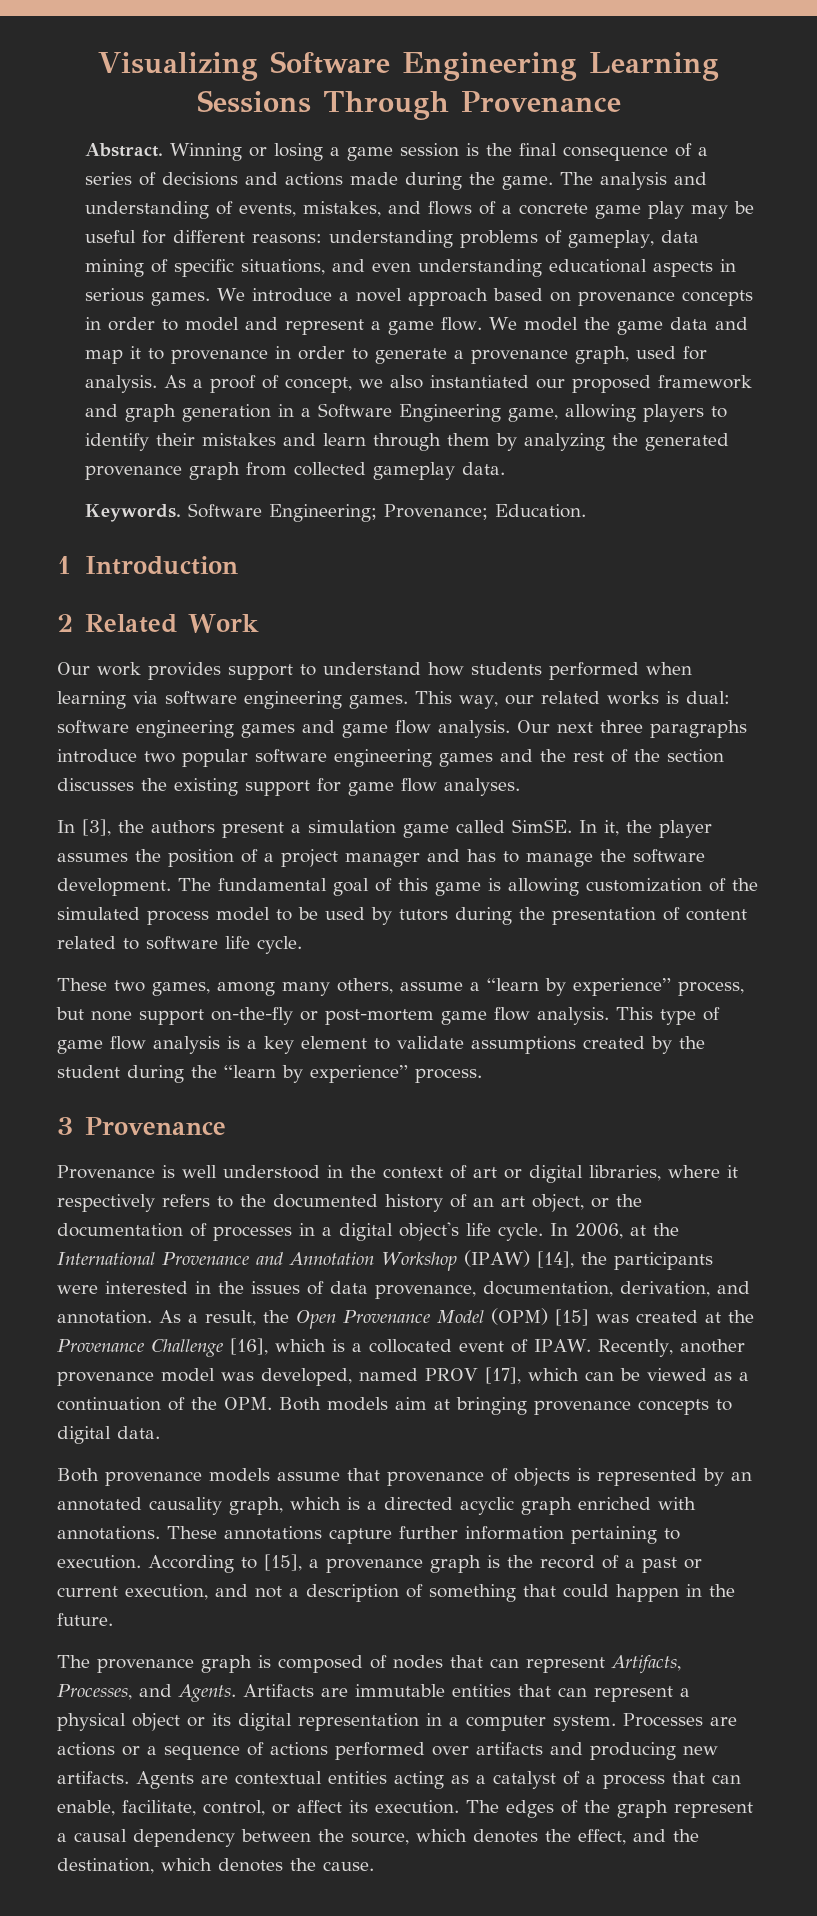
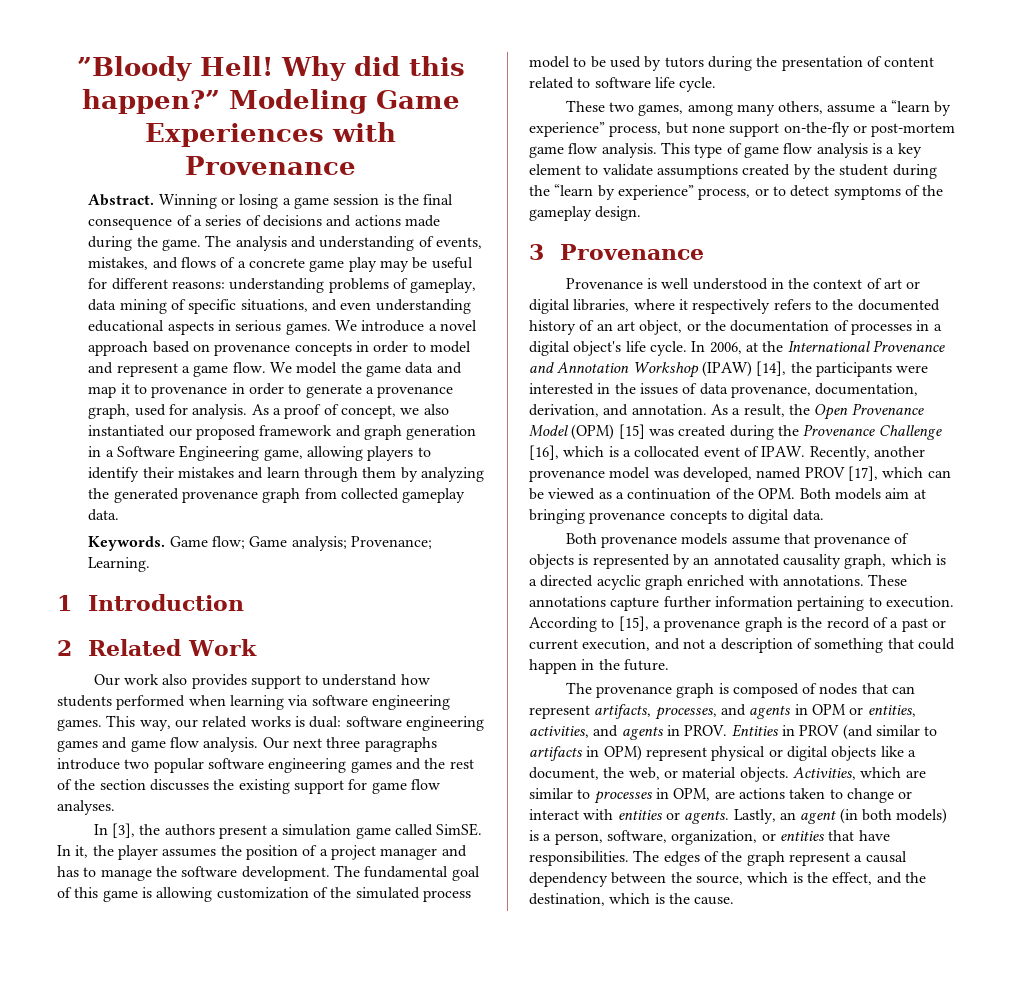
[97,51,720,81] [196,90,449,120] Visualizing Software Engineering Learning Sessions Through -> [76,56,465,81] [81,89,460,114] [145,122,396,147] ”Bloody Hell! Why did this happen?” Modeling Game Experiences with
[188,503,587,522] Software Engineering; Provenance; Education. -> [169,536,433,551] [88,557,151,572] Game flow; Game analysis; Provenance; Learning.
(141, 669) none -> [162,674,188,685] also
[415,1068,482,1083] process. -> [698,185,944,200] [529,206,642,221] process, or to detect symptoms of the gameplay design.
[705,1312,721,1323] at -> [729,425,774,440] during
[611,1655,681,1674] [57,1684,690,1702] [57,1713,737,1731] [57,1742,718,1760] [57,1771,741,1789] [57,1800,459,1816] Artifacts, Processes, and Agents. Artifacts are immutable entities that can represent a physical object or its digital representation in a computer system. Processes are actions or a sequence of actions performed over artifacts and producing new artifacts. Agents are contextual entities acting as a catalyst of a process that can enable, facilitate, control, or affect its execution. -> [594,704,916,720] [529,724,938,740] [529,745,916,761] [529,767,926,782] [529,788,913,804] [529,808,948,824] [529,830,890,845] [529,851,629,866] artifacts, processes, and agents in OPM or entities, activities, and agents in PROV. Entities in PROV (and similar to artifacts in OPM) represent physical or digital objects like a document, the web, or material objects. Activities, which are similar to processes in OPM, are actions taken to change or interact with entities or agents. Lastly, an agent (in both models) is a person, software, organization, or entities that have responsibilities.
[473,1829,538,1843] denotes -> [792,872,803,883] is
[218,1858,283,1872] denotes -> [654,893,665,904] is

